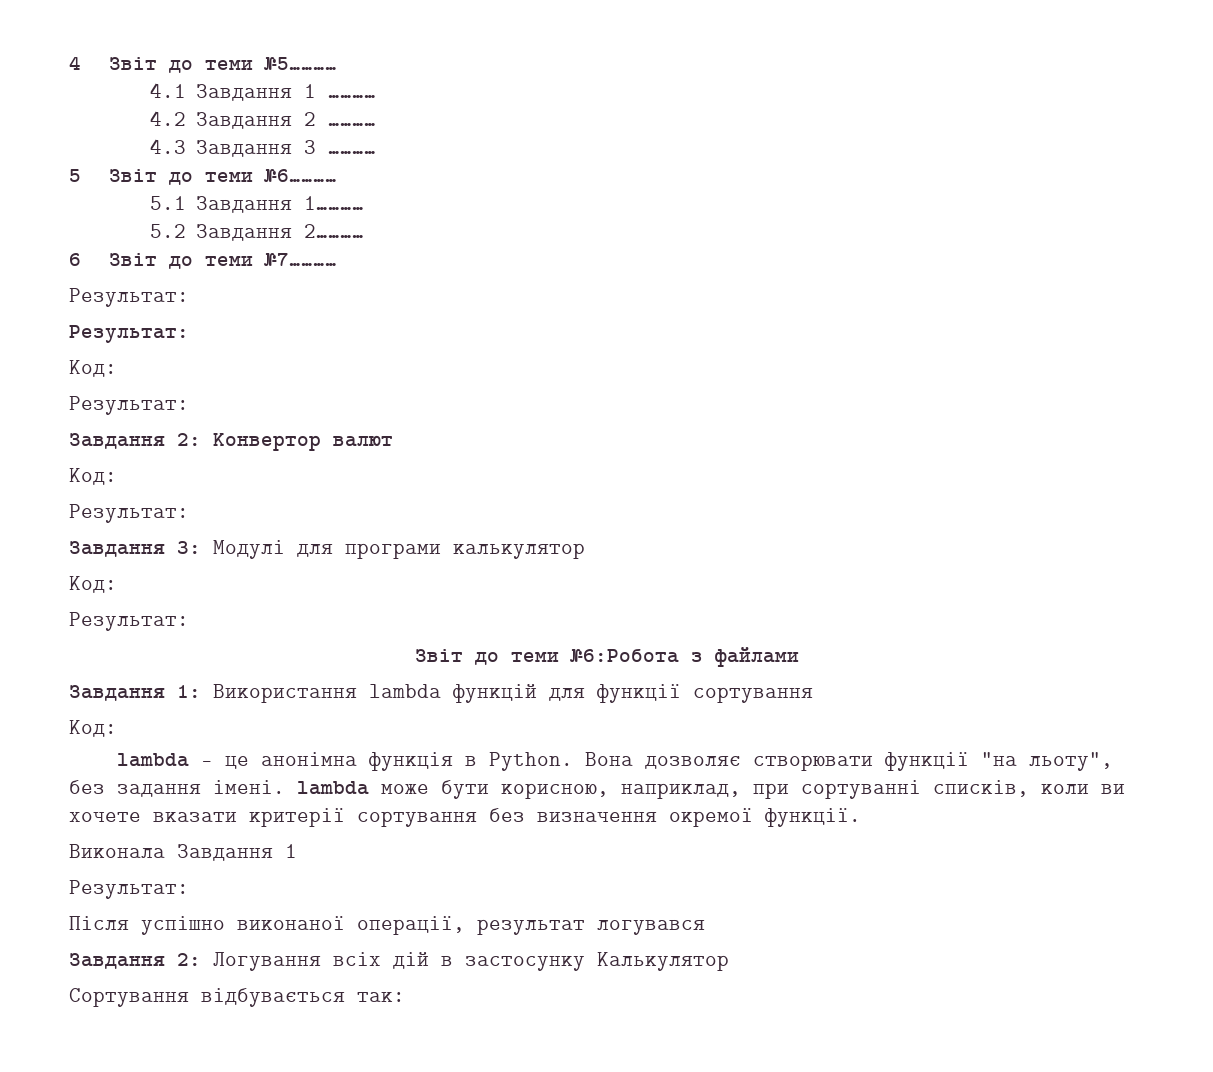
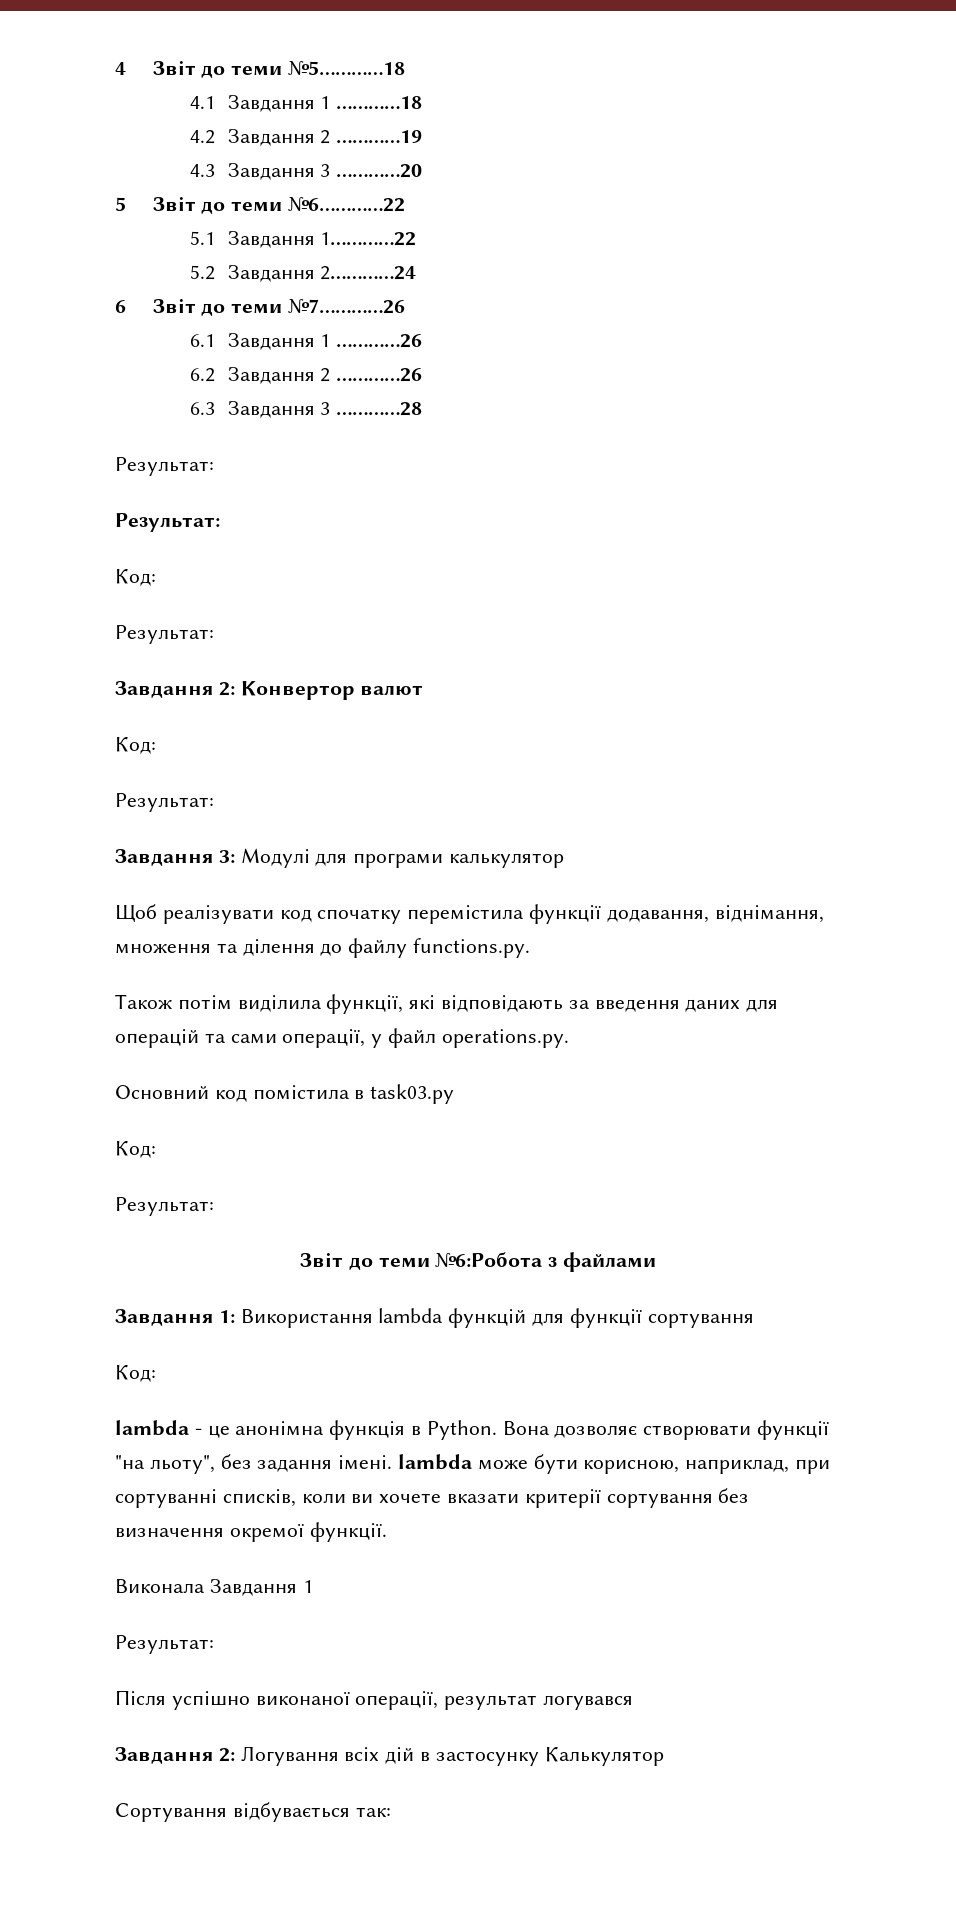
[264,57,338,70] №5………… -> [287,61,405,76] №5…………18
[328,95,377,98] ………… -> [336,96,423,110] …………18
[328,123,377,126] ………… -> [336,130,423,144] …………19
[328,151,377,154] ………… -> [336,164,423,178] …………20
[264,169,338,182] №6………… -> [287,197,405,212] №6…………22
[304,196,365,210] 1………… -> [320,232,417,246] 1…………22
[304,224,365,238] 2………… -> [320,266,417,280] 2…………24
[264,253,338,266] №7………… -> [287,299,405,314] [190,333,423,350] [190,367,423,384] [190,401,423,418] №7…………26 // 6.1 Завдання 1 …………26 // 6.2 Завдання 2 …………26 // 6.3 Завдання 3 …………28
(585, 551) none -> [115,904,824,924] [115,938,531,958] [115,994,779,1014] [115,1028,569,1048] [115,1084,455,1104] // Щоб реалізувати код спочатку перемістила функції додавання, віднімання, множення та ділення до файлу functions.py. // Також потім виділила функції, які відповідають за введення даних для операцій та сами операції, у файл operations.py. // Основний код помістила в task03.py

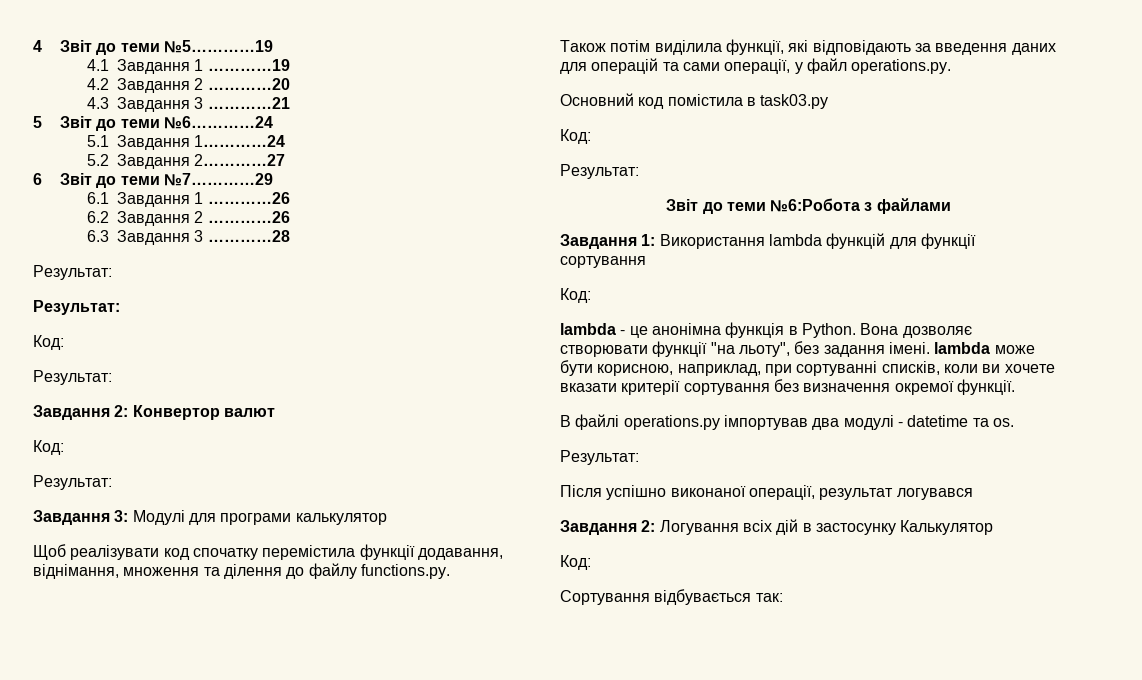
[287,61,405,76] №5…………18 -> [163,40,273,53] №5…………19
[336,96,423,110] …………18 -> [207,59,290,71] …………19
[336,130,423,144] …………19 -> [207,78,290,90] …………20
[336,164,423,178] …………20 -> [207,97,290,109] …………21
[287,197,405,212] №6…………22 -> [163,116,273,129] №6…………24
[320,232,417,246] 1…………22 -> [194,135,286,147] 1…………24
[320,266,417,280] 2…………24 -> [194,154,286,166] 2…………27
[287,299,405,314] №7…………26 -> [163,173,273,186] №7…………29
[115,1579,313,1596] Виконала Завдання 1 -> [560,414,1014,430] В файлі operations.py імпортував два модулі - datetime та os.
(664, 1756) none -> [560,555,591,570] // Код:

